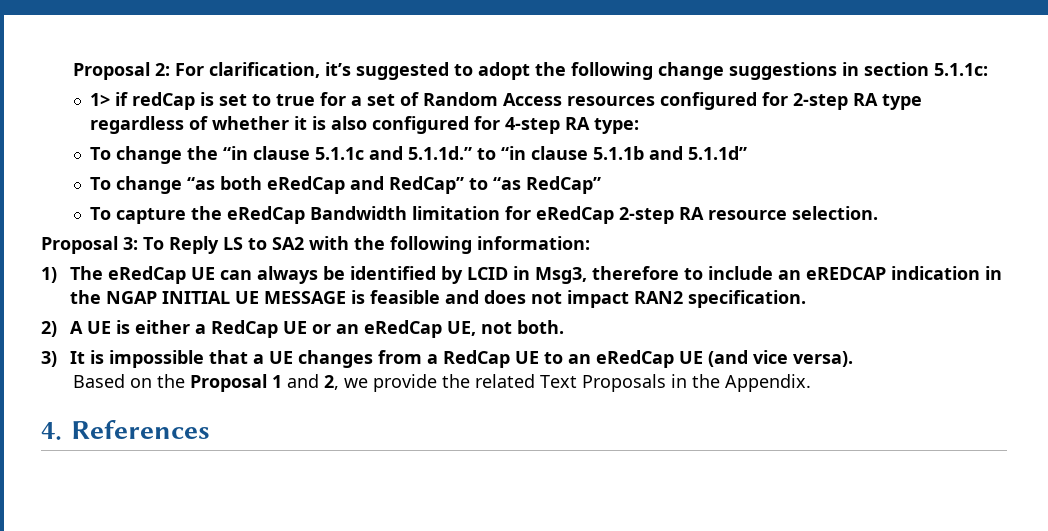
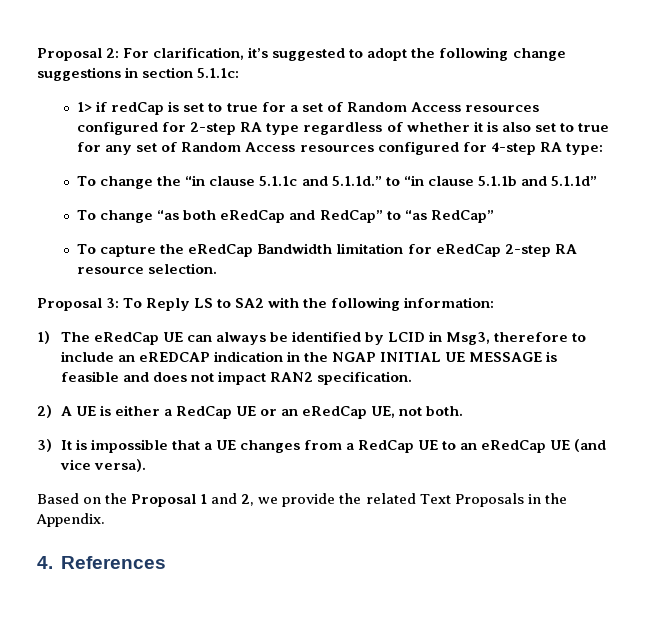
(368, 123) none -> [534,123,609,132] [77,142,374,155] set to true for any set of Random Access resources

